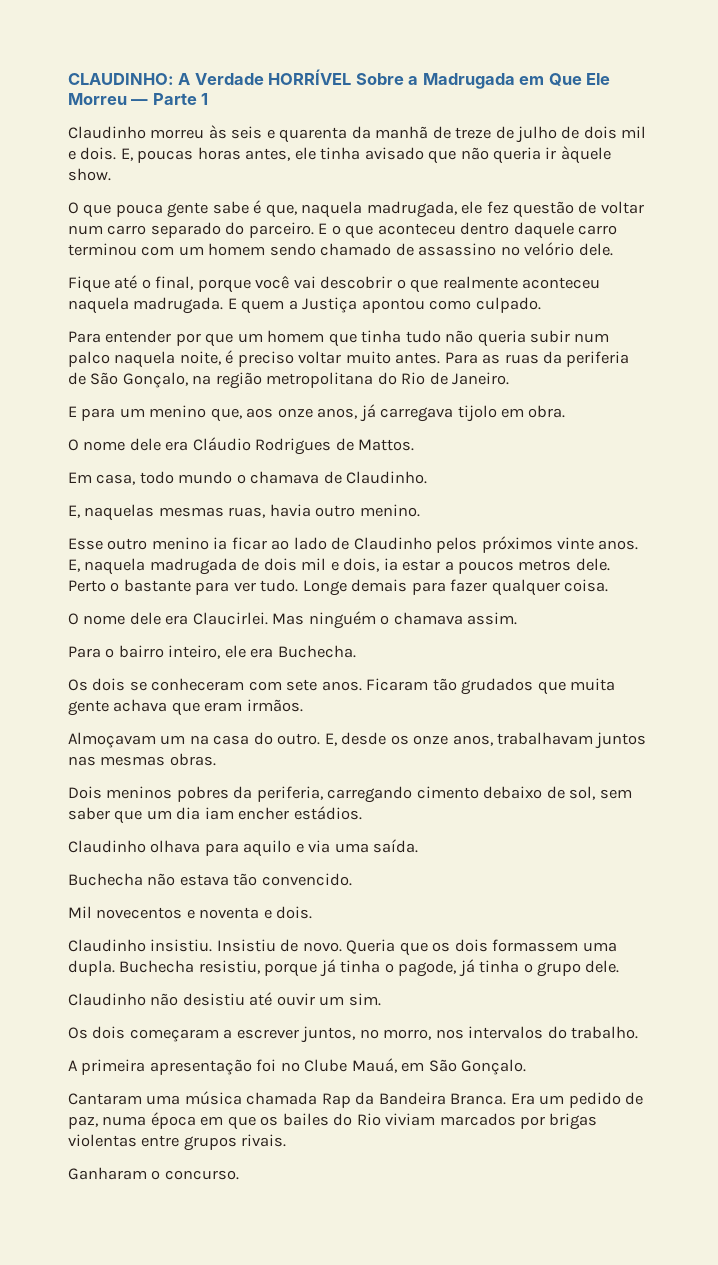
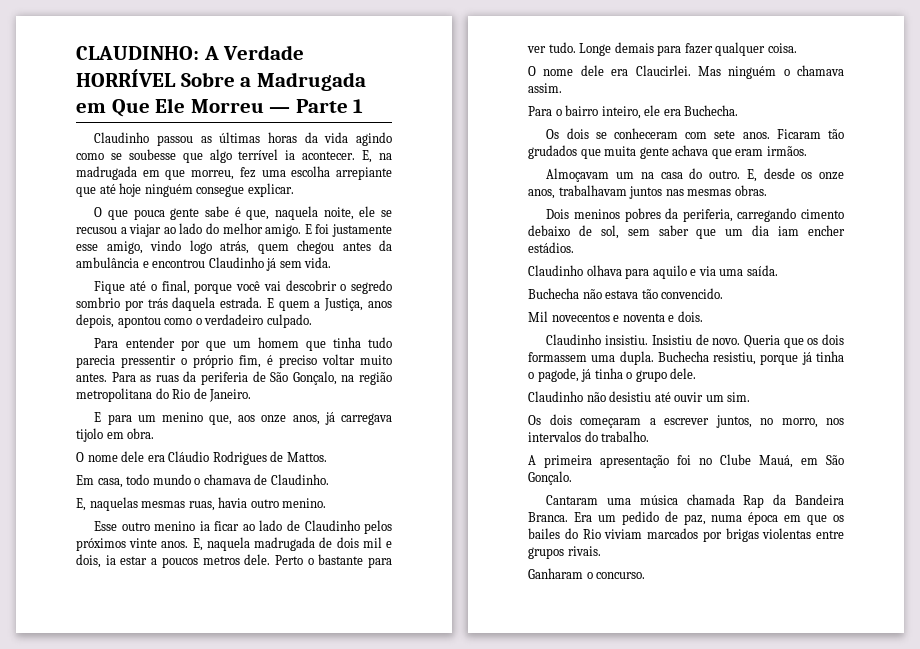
[150,125,647,143] [68,146,611,164] [68,168,111,181] morreu às seis e quarenta da manhã de treze de julho de dois mil e dois. E, poucas horas antes, ele tinha avisado que não queria ir àquele show. -> [157,132,393,146] [76,149,393,163] [76,166,393,180] [76,183,294,197] passou as últimas horas da vida agindo como se soubesse que algo terrível ia acontecer. E, na madrugada em que morreu, fez uma escolha arrepiante que até hoje ninguém consegue explicar.
[366,201,644,218] [68,222,618,239] [68,242,613,256] madrugada, ele fez questão de voltar num carro separado do parceiro. E o que aconteceu dentro daquele carro terminou com um homem sendo chamado de assassino no velório dele. -> [323,206,392,220] [76,223,392,237] [76,240,392,254] [76,257,332,271] noite, ele se recusou a viajar ao lado do melhor amigo. E foi justamente esse amigo, vindo logo atrás, quem chegou antes da ambulância e encontrou Claudinho já sem vida.
[410,276,601,293] [68,297,472,314] que realmente aconteceu naquela madrugada. E quem a Justiça apontou como -> [351,280,392,294] [76,297,392,311] [76,314,264,328] segredo sombrio por trás daquela estrada. E quem a Justiça, anos depois, apontou como o verdadeiro
[445,330,610,347] [68,351,221,368] não queria subir num palco naquela noite, -> [76,355,261,368] parecia pressentir o próprio fim,

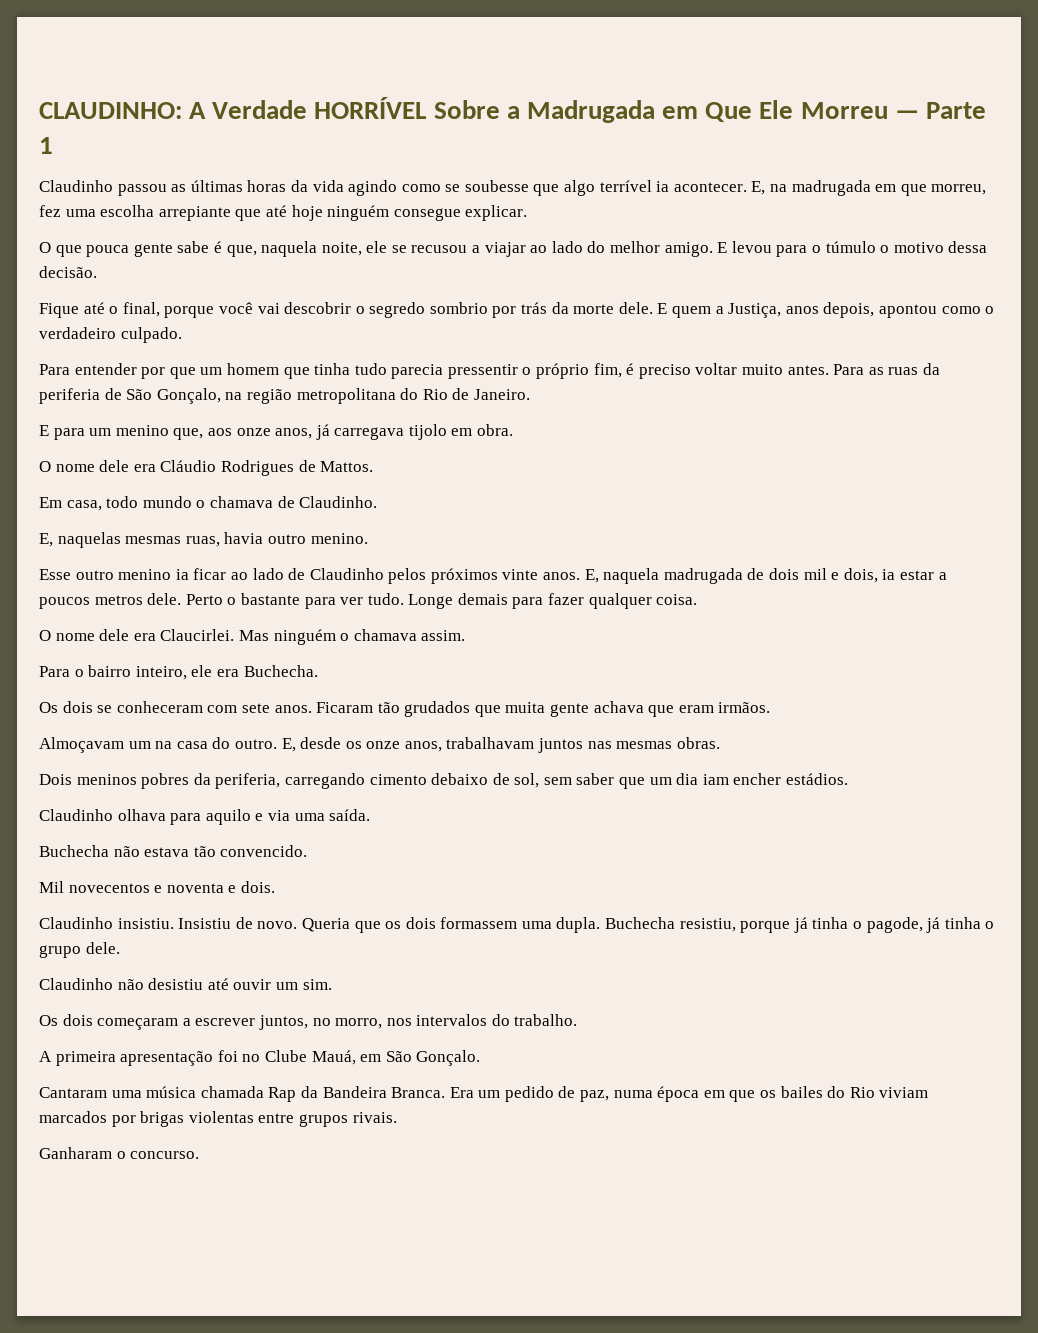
[315,224,392,237] [76,240,392,254] [76,257,332,271] foi justamente esse amigo, vindo logo atrás, quem chegou antes da ambulância e encontrou Claudinho já sem vida. -> [731,241,988,257] [39,266,97,278] levou para o túmulo o motivo dessa decisão.
[172,297,263,311] daquela estrada. -> [551,302,653,314] da morte dele.

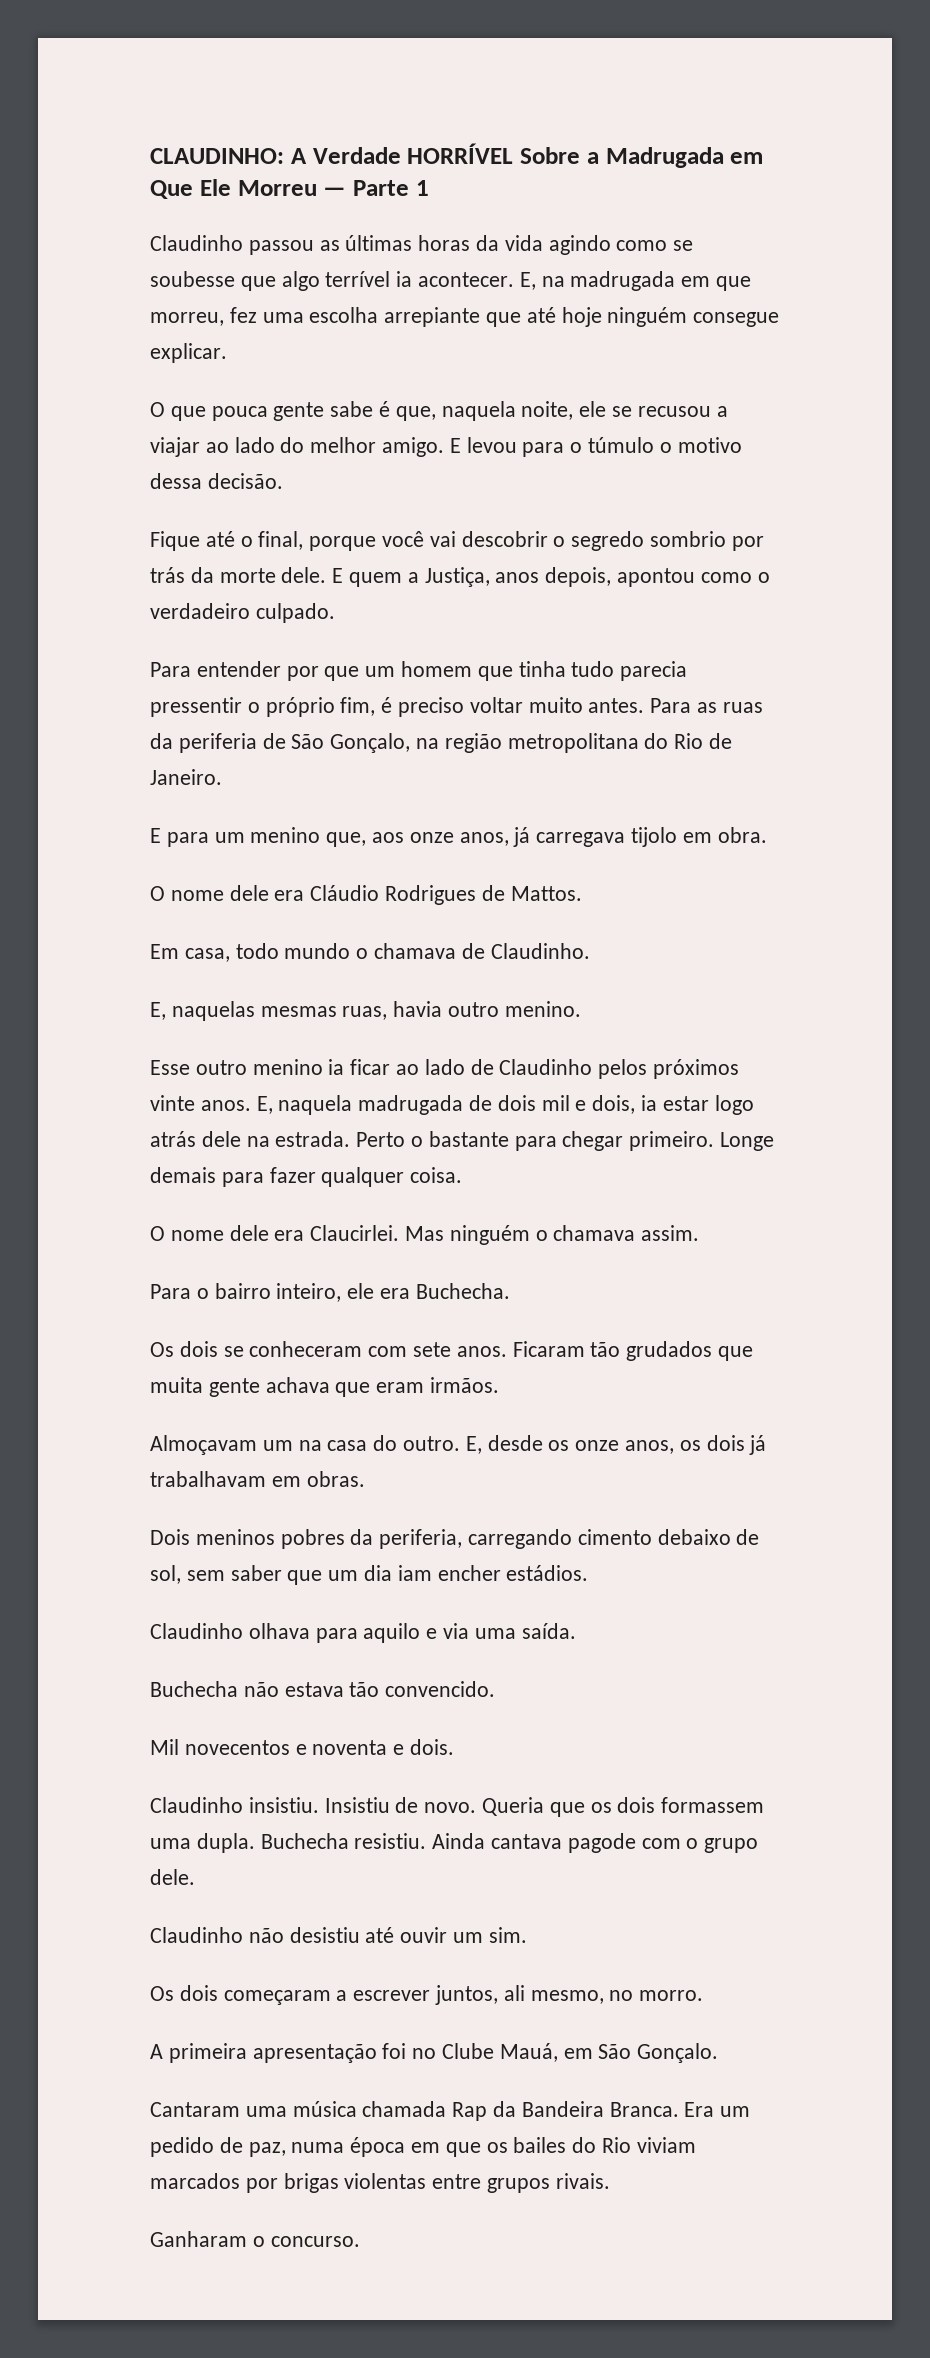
[938,572,947,580] [39,593,182,609] a poucos metros dele. -> [714,1095,754,1115] [150,1131,351,1147] logo atrás dele na estrada.
[340,593,404,605] ver tudo. -> [562,1131,715,1151] chegar primeiro.
[446,737,673,753] trabalhavam juntos nas mesmas -> [679,1435,767,1455] [150,1471,301,1487] os dois já trabalhavam em
[679,917,981,933] resistiu, porque já tinha o pagode, já tinha -> [354,1833,681,1853] resistiu. Ainda cantava pagode com
[312,1014,578,1029] no morro, nos intervalos do trabalho. -> [503,1985,704,2004] ali mesmo, no morro.

